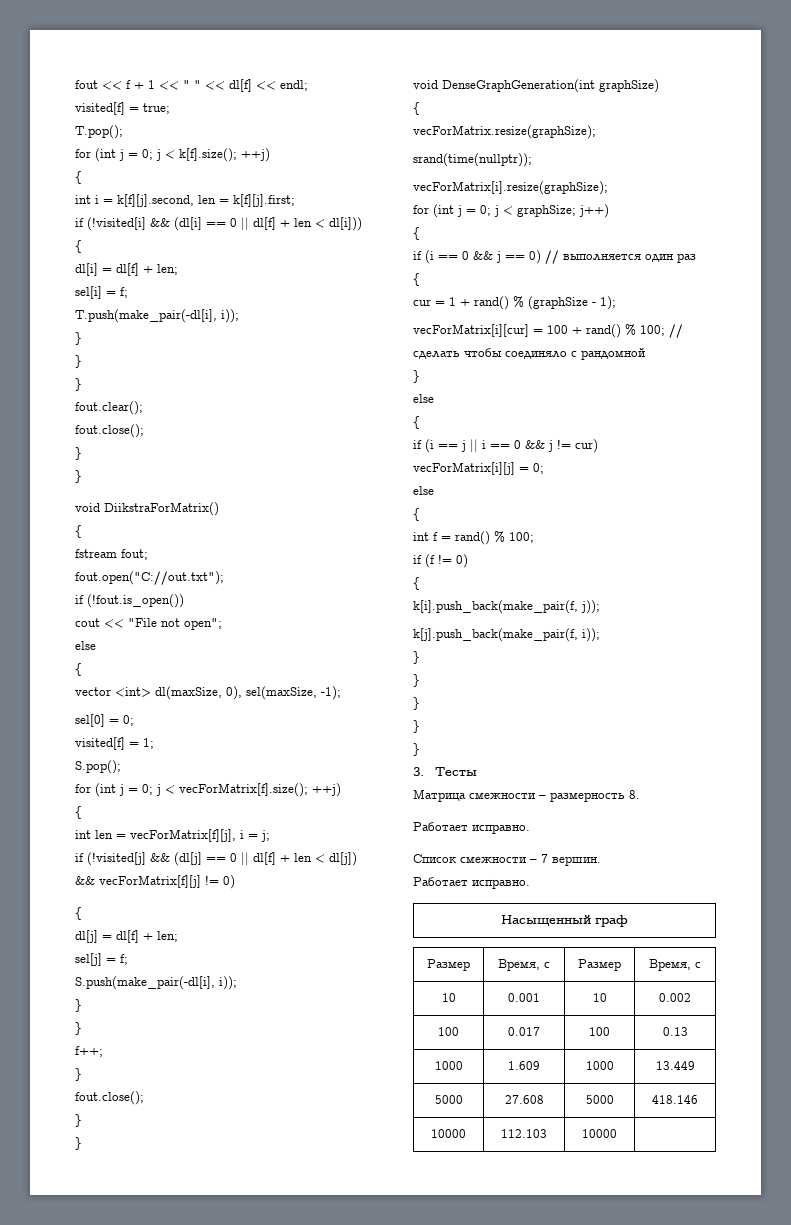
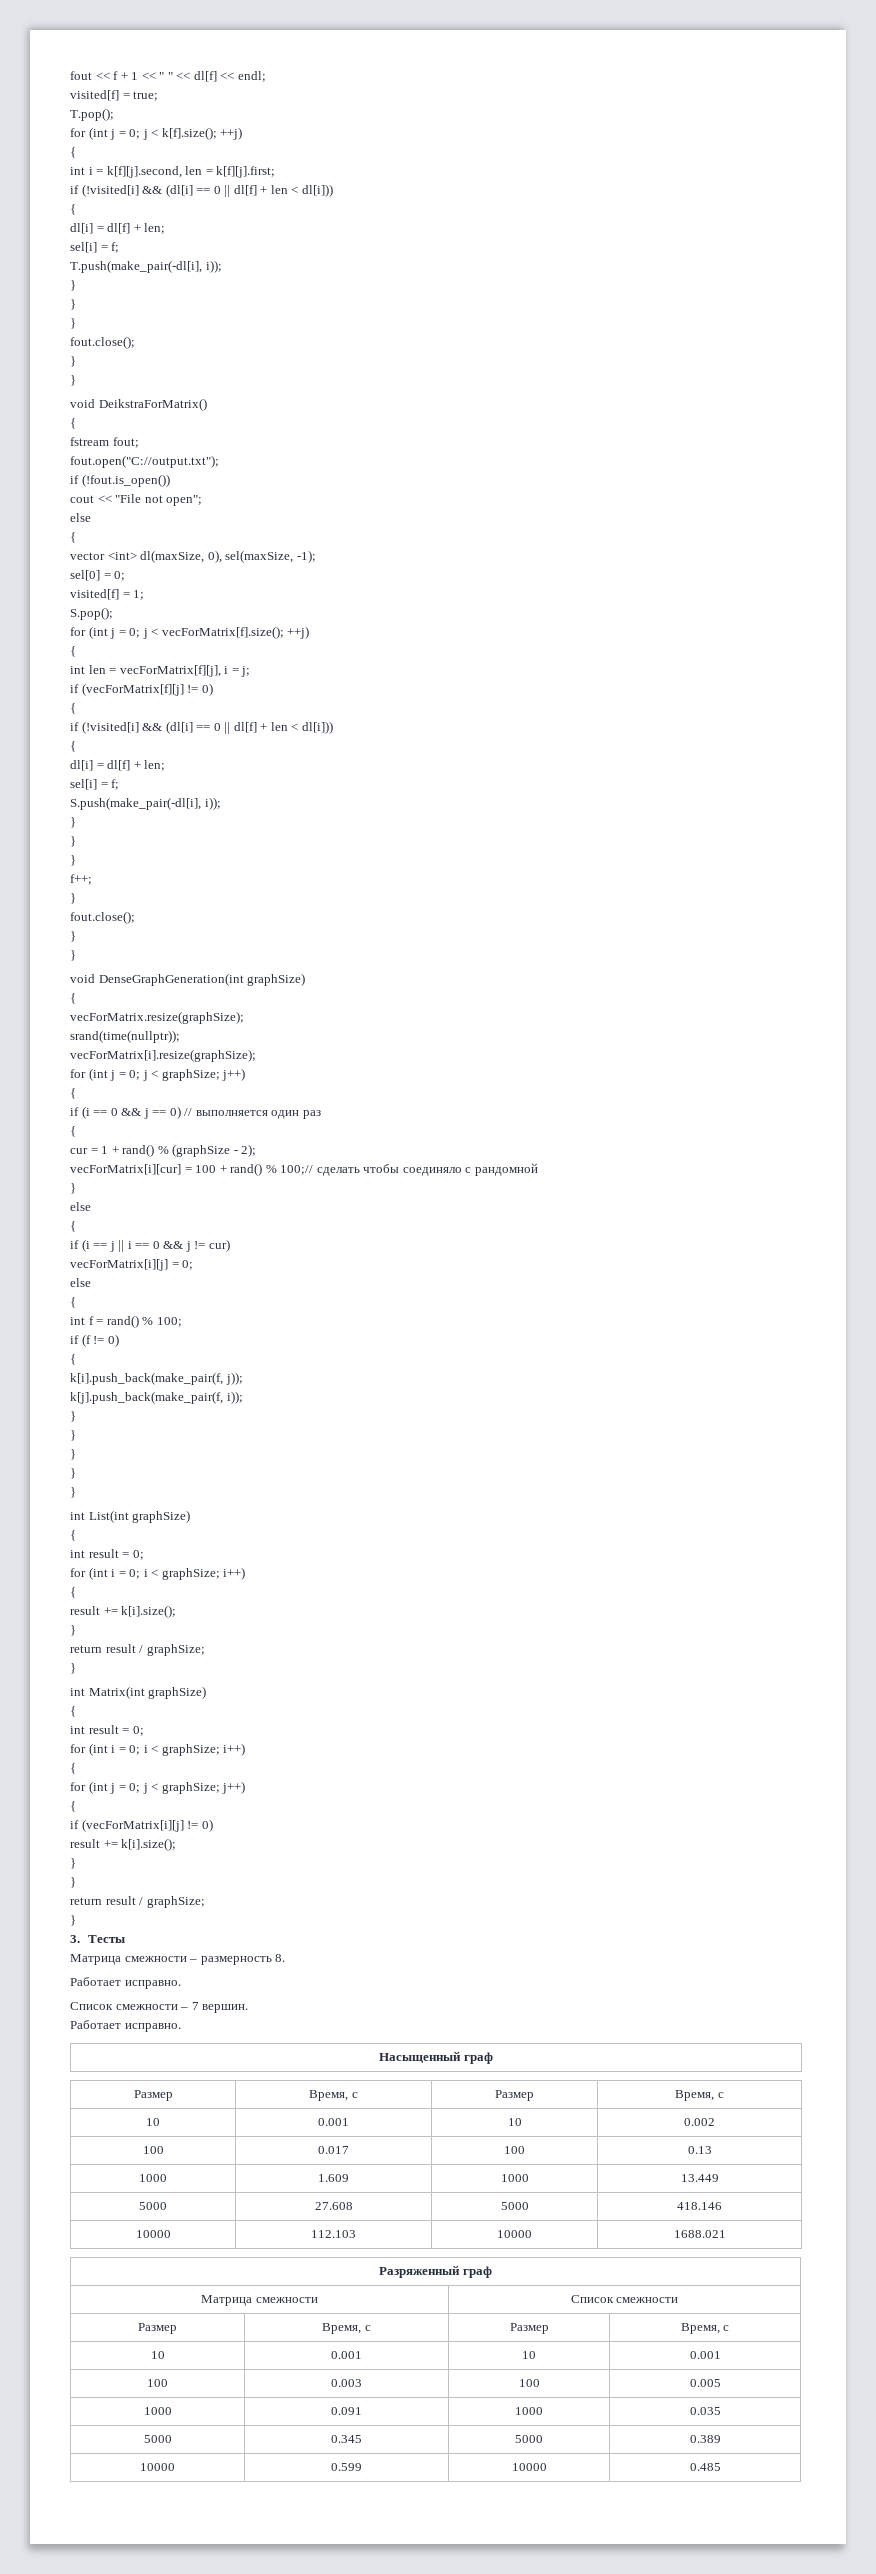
[75,401,143,415] [75,424,144,438] [75,447,82,460] [75,470,82,483] [75,502,219,516] // fout.clear(); // fout.close(); // } // } // void DiikstraForMatrix() -> [70,336,135,349] [70,356,76,367] [70,375,76,386] [70,398,207,411] // fout.close(); // } // } // void DeikstraForMatrix()
[75,571,224,585] fout.open("C://out.txt"); -> [70,455,219,468] fout.open("C://output.txt");
[87,852,357,866] [75,875,235,889] [75,907,82,920] [75,930,178,943] [75,953,102,966] (!visited[j] && (dl[j] == 0 || dl[f] + len < dl[j]) && vecForMatrix[f][j] != 0) // { // dl[j] = dl[f] + len; // sel[j] -> [81,683,213,696] [70,703,76,714] [70,721,333,734] [70,741,76,752] [70,760,166,771] [70,779,97,790] (vecForMatrix[f][j] != 0) // { // if (!visited[i] && (dl[i] == 0 || dl[f] + len < dl[i])) // { // dl[i] = dl[f] + len; // sel[i]
(82, 1028) none -> [70,855,76,866] // }
[600,296,616,310] 1); -> [241,1144,257,1157] 2);
[640,324,683,338] 100; // -> [280,1165,314,1175] 100;//
(420, 749) none -> [70,1510,191,1523] [70,1530,76,1541] [70,1549,144,1560] [70,1567,246,1580] [70,1587,76,1598] [70,1605,177,1618] [70,1625,76,1636] [70,1644,205,1656] [70,1663,76,1674] [70,1686,207,1699] [70,1706,76,1717] [70,1725,144,1736] [70,1743,246,1756] [70,1763,76,1774] [70,1781,246,1794] [70,1801,76,1812] [70,1819,213,1832] [70,1838,177,1851] [70,1858,76,1869] [70,1877,76,1888] [70,1896,205,1908] [70,1915,76,1926] // int List(int graphSize) // { // int result = 0; // for (int i = 0; i < graphSize; i++) // { // result += k[i].size(); // } // return result / graphSize; // } // int Matrix(int graphSize) // { // int result = 0; // for (int i = 0; i < graphSize; i++) // { // for (int j = 0; j < graphSize; j++) // { // if (vecForMatrix[i][j] != 0) // result += k[i].size(); // } // } // return result / graphSize; // }
(617, 1133) none -> [673,2230,726,2238] [379,2265,492,2278] [201,2295,318,2306] [570,2295,679,2303] [138,2323,177,2334] [322,2323,371,2334] [509,2323,549,2334] [680,2323,730,2334] [150,2351,165,2359] [331,2351,362,2359] [522,2351,536,2359] [689,2351,721,2359] [147,2379,168,2387] [331,2379,362,2387] [518,2379,540,2387] [689,2379,721,2387] [143,2407,172,2415] [331,2407,362,2415] [515,2407,543,2415] [689,2407,721,2415] [143,2435,172,2443] [331,2435,362,2443] [515,2435,543,2443] [689,2435,721,2443] [140,2463,175,2471] [331,2463,362,2471] [511,2463,547,2471] [689,2463,721,2471] 1688.021 // Разряженный граф // Матрица смежности | Список смежности // Размер | Время, с | Размер | Время, с // 10 | 0.001 | 10 | 0.001 // 100 | 0.003 | 100 | 0.005 // 1000 | 0.091 | 1000 | 0.035 // 5000 | 0.345 | 5000 | 0.389 // 10000 | 0.599 | 10000 | 0.485

